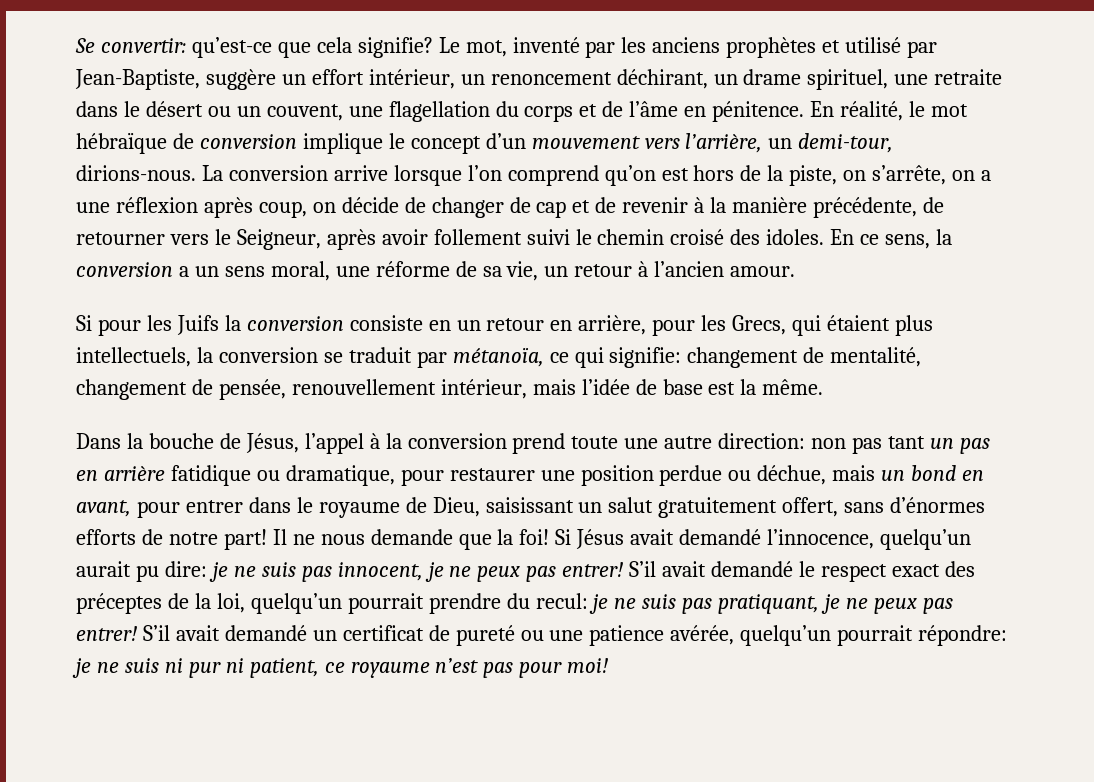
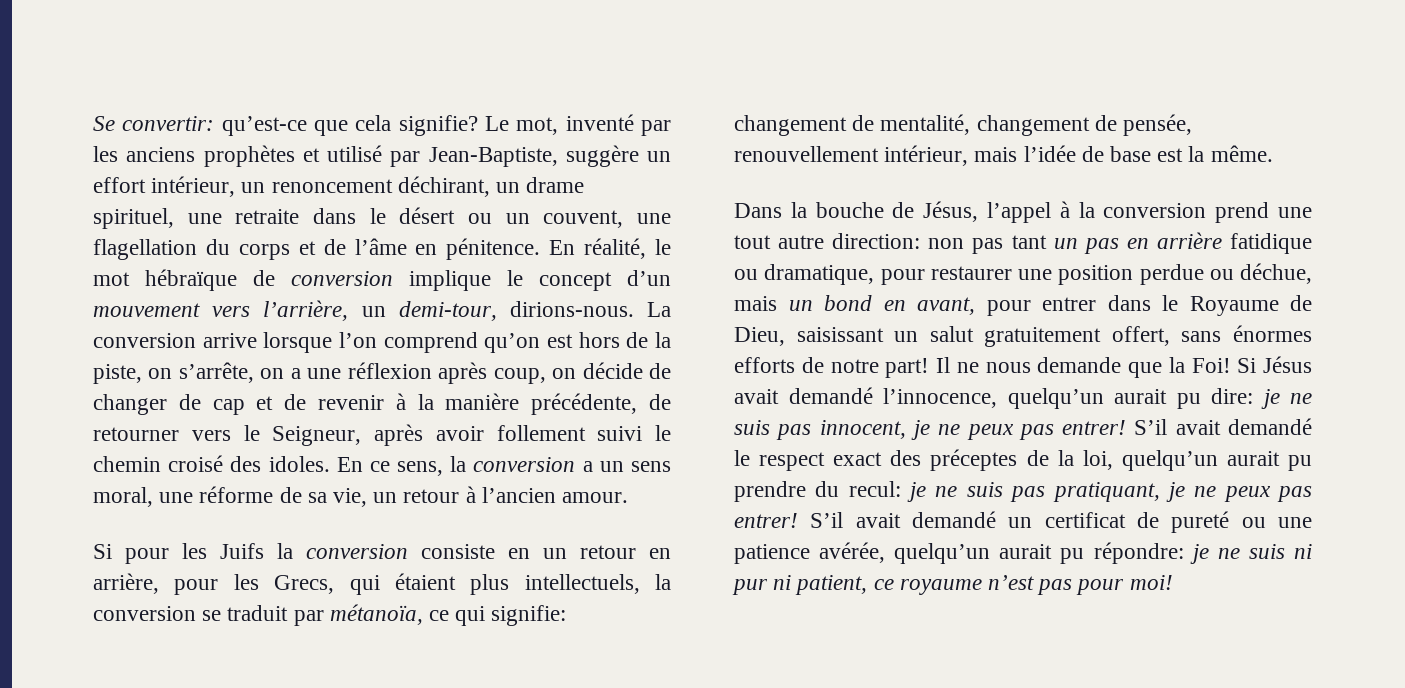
[571,436,659,449] toute une -> [1278,207,1312,218] [734,235,771,249] une tout
[318,502,400,518] royaume -> [1189,296,1279,316] Royaume
[890,497,986,513] d’énormes -> [1233,325,1312,342] énormes
[519,529,550,545] foi! -> [1191,358,1231,373] Foi!
[347,593,424,614] pourrait -> [1226,451,1312,471] aurait pu
[837,625,914,646] pourrait -> [999,544,1085,564] aurait pu

